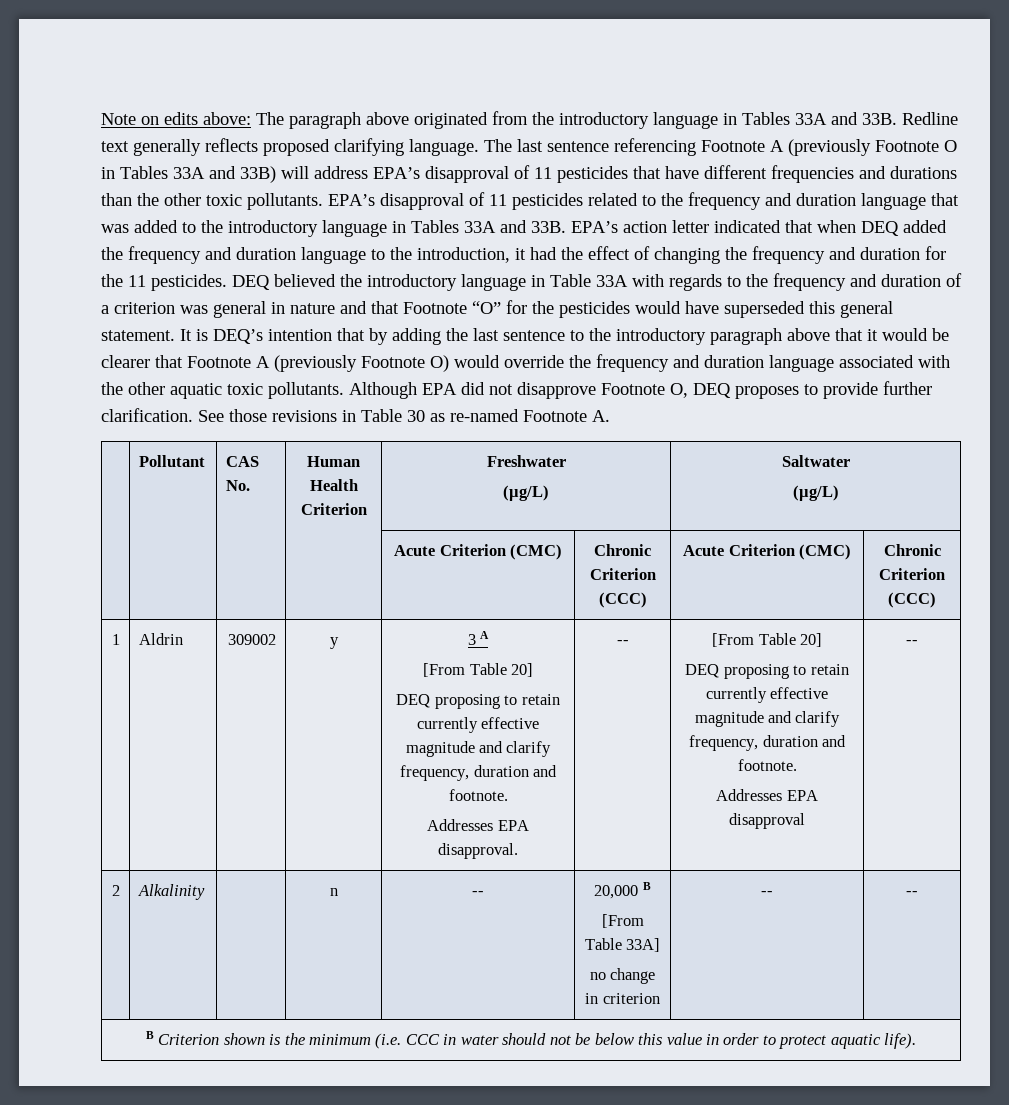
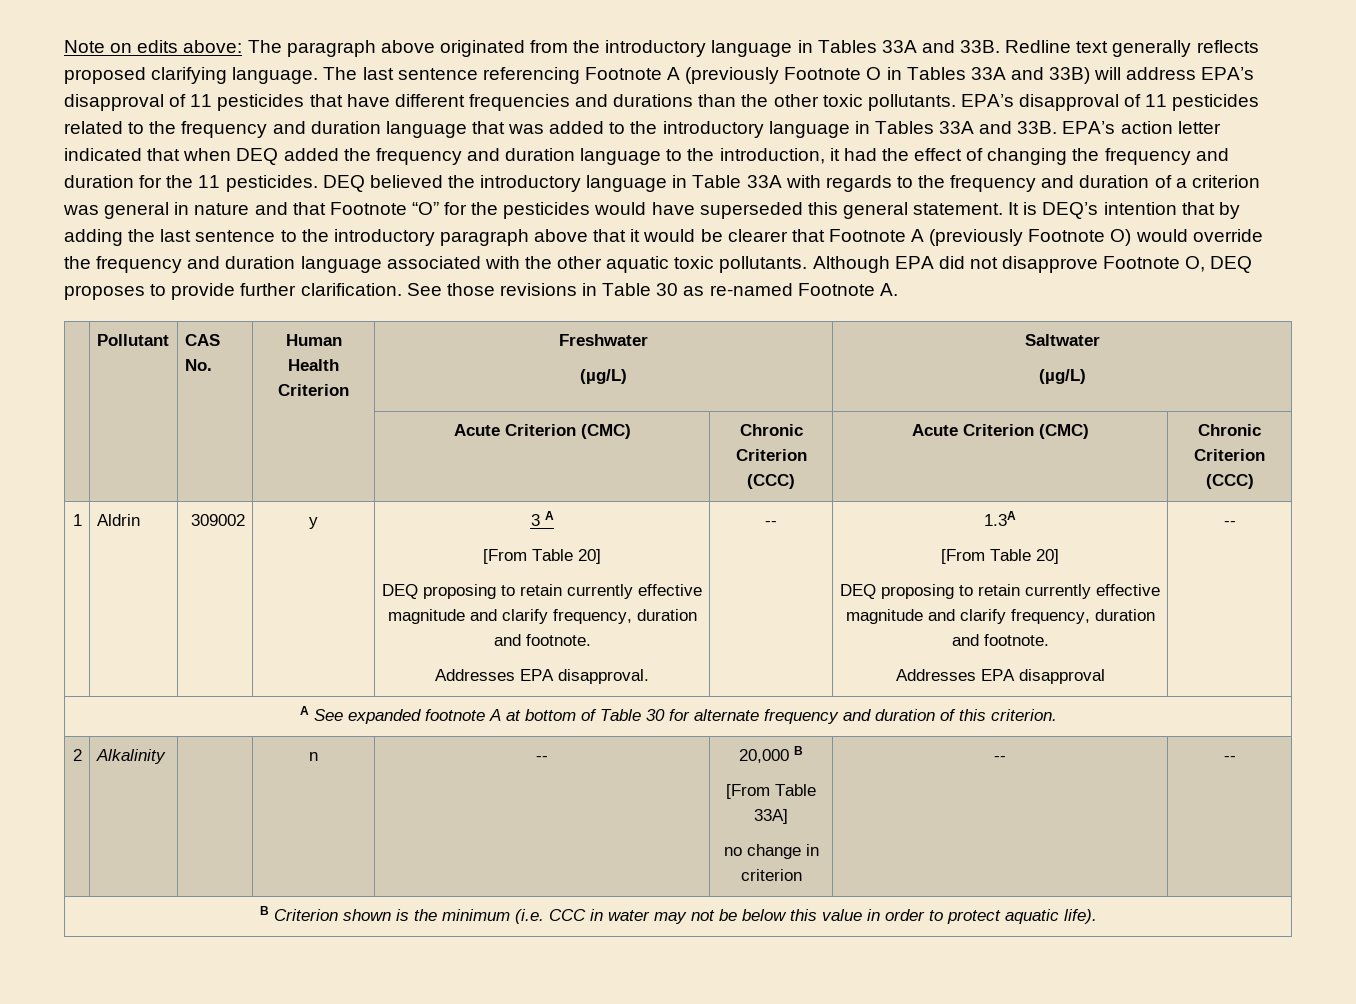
(629, 642) none -> [984,511,1016,526] 1.3A //
(918, 642) none -> [299,706,1057,724] // A See expanded footnote A at bottom of Table 30 for alternate frequency and duration of this criterion.
[502,1033,547,1045] should -> [653,912,687,924] may

